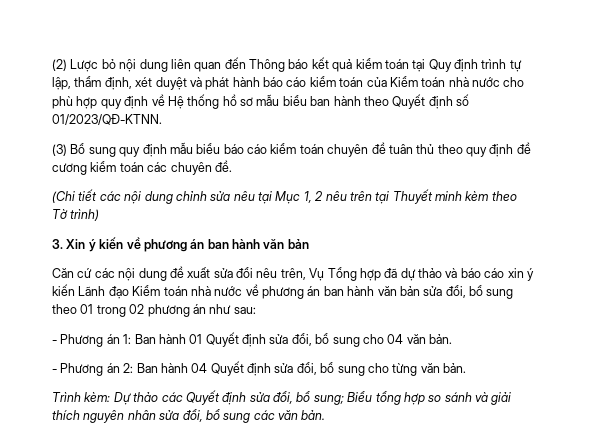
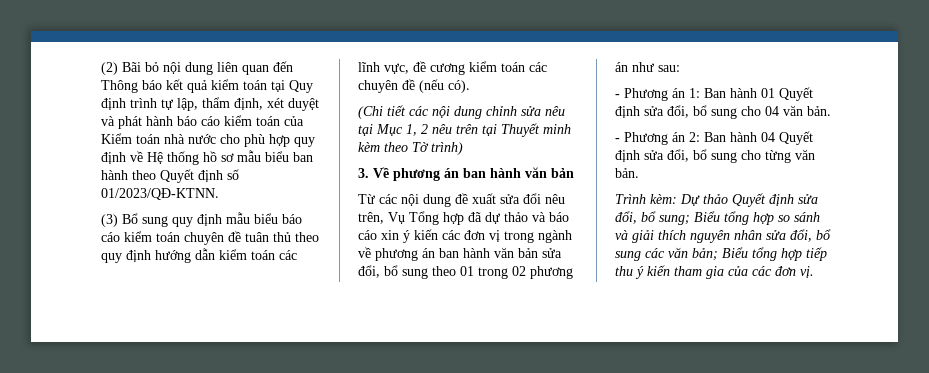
[70,59,99,72] Lược -> [122,62,141,72] Bãi
(514, 150) none -> [155,248,297,263] [358,62,409,74] hướng dẫn kiểm toán các lĩnh vực,
[214,160,232,172] đề. -> [402,79,470,93] đề (nếu có).
[66,237,141,252] Xin ý kiến về -> [373,167,389,178] Về
[52,268,93,278] Căn cứ -> [358,194,375,204] Từ
[78,285,243,299] Lãnh đạo Kiểm toán nhà nước -> [442,230,572,243] các đơn vị trong ngành
[161,392,183,402] các -> (728, 199) none
[301,410,326,420] bản. -> [692,247,827,261] [615,265,814,279] bản; Biểu tổng hợp tiếp thu ý kiến tham gia của các đơn vị.

